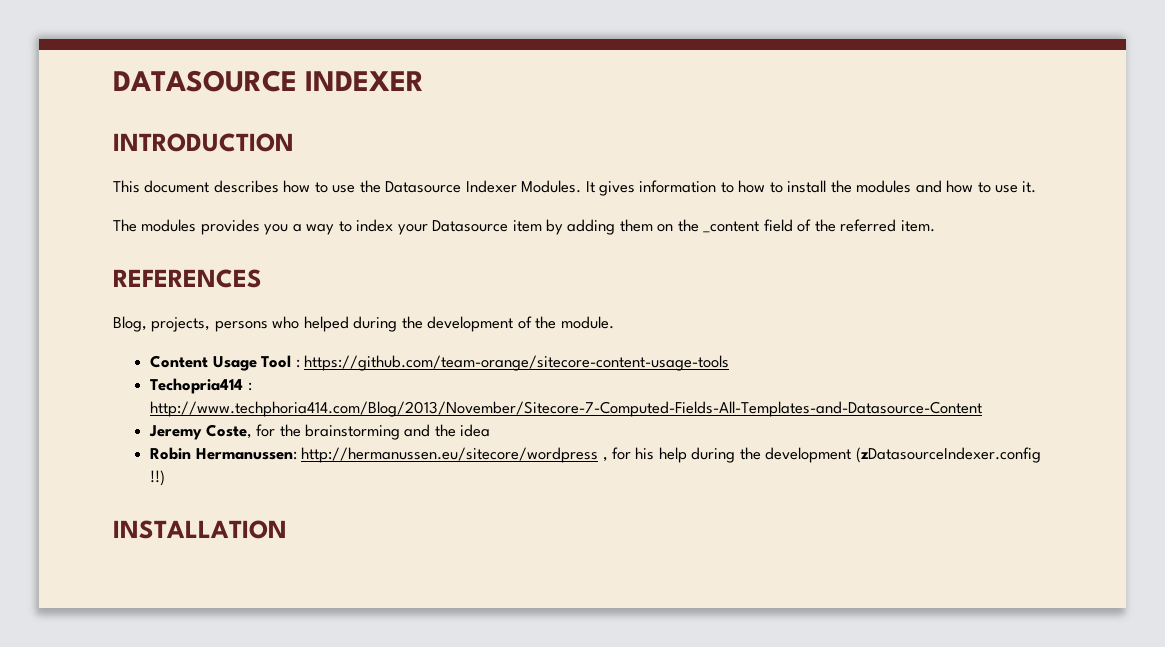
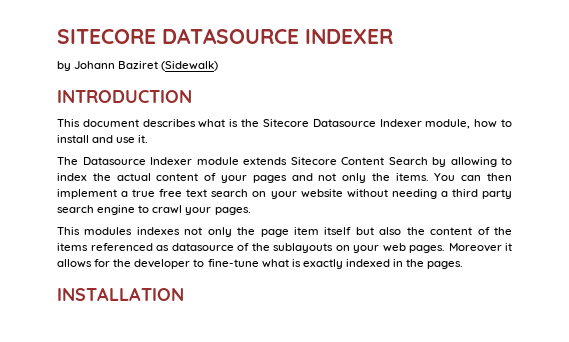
(113, 81) none -> [57,29,156,44] SITECORE
(425, 81) none -> [57,61,219,71] // by Johann Baziret (Sidewalk)
[283,180,1037,196] [113,219,935,235] [113,269,262,288] [113,316,614,332] [150,355,729,371] [150,378,252,394] [150,401,983,417] [149,424,491,440] [150,447,1041,463] [150,470,166,486] how to use the Datasource Indexer Modules. It gives information to how to install the modules and how to use it. // The modules provides you a way to index your Datasource item by adding them on the _content field of the referred item. // REFERENCES // Blog, projects, persons who helped during the development of the module. // Content Usage Tool : https://github.com/team-orange/sitecore-content-usage-tools // Techopria414 : http://www.techphoria414.com/Blog/2013/November/Sitecore-7-Computed-Fields-All-Templates-and-Datasource-Content // Jeremy Coste, for the brainstorming and the idea // Robin Hermanussen: http://hermanussen.eu/sitecore/wordpress , for his help during the development (zDatasourceIndexer.config !!) -> [198,119,512,129] [57,135,149,143] [57,157,512,167] [57,173,512,183] [57,189,512,199] [57,205,251,215] [57,227,512,237] [57,243,512,253] [57,259,464,269] what is the Sitecore Datasource Indexer module, how to install and use it. // The Datasource Indexer module extends Sitecore Content Search by allowing to index the actual content of your pages and not only the items. You can then implement a true free text search on your website without needing a third party search engine to crawl your pages. // This modules indexes not only the page item itself but also the content of the items referenced as datasource of the sublayouts on your web pages. Moreover it allows for the developer to fine-tune what is exactly indexed in the pages.

